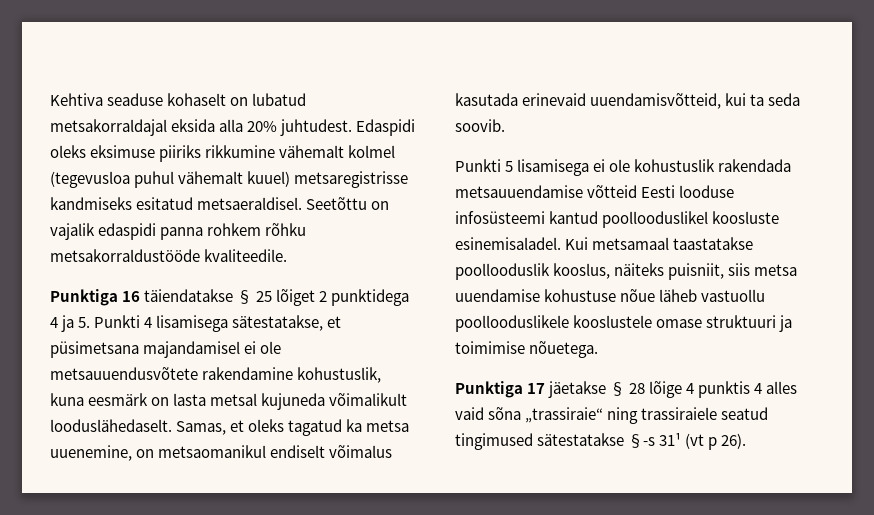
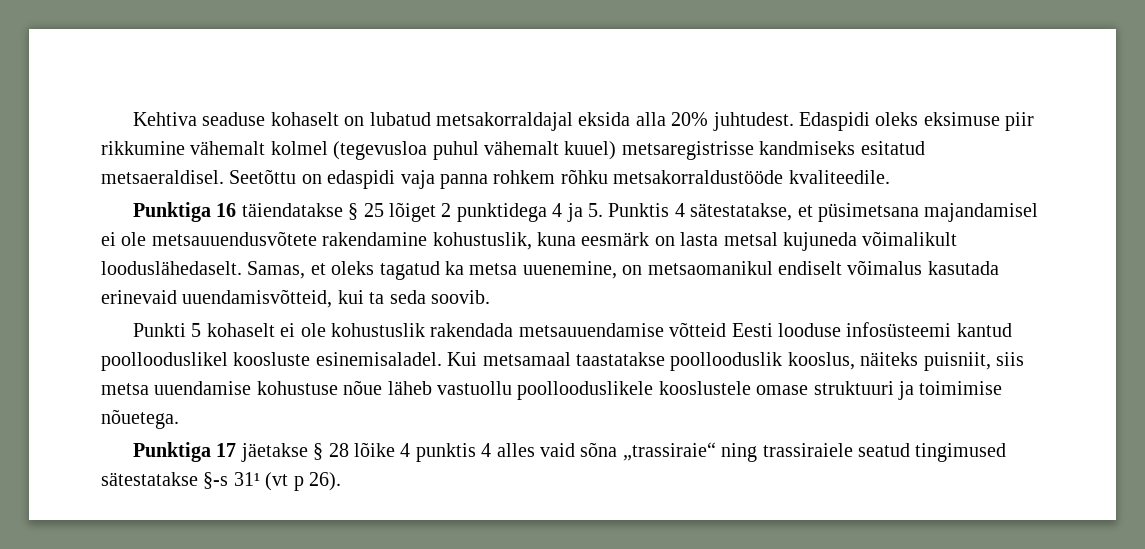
[159,145,202,162] piiriks -> [1005,112,1035,131] piir
[50,223,157,240] vajalik edaspidi -> [327,170,435,189] edaspidi vaja
[94,315,229,332] Punkti 4 lisamisega -> [608,203,685,217] Punktis 4
[517,159,590,176] lisamisega -> [206,323,275,337] kohaselt
[649,381,683,398] lõige -> [353,442,395,457] lõike

